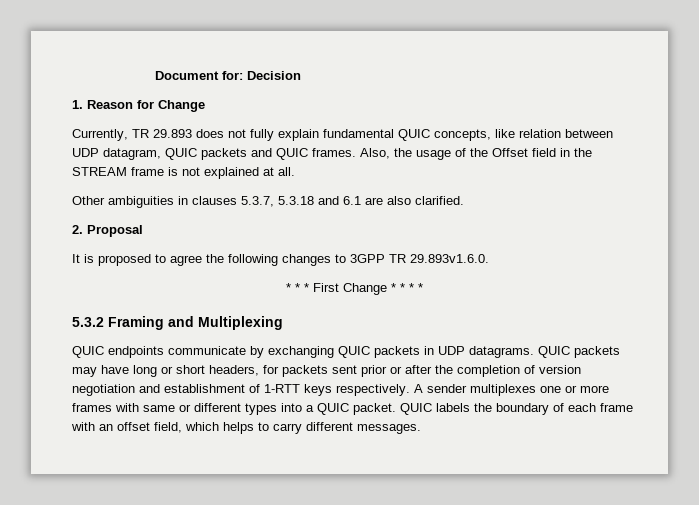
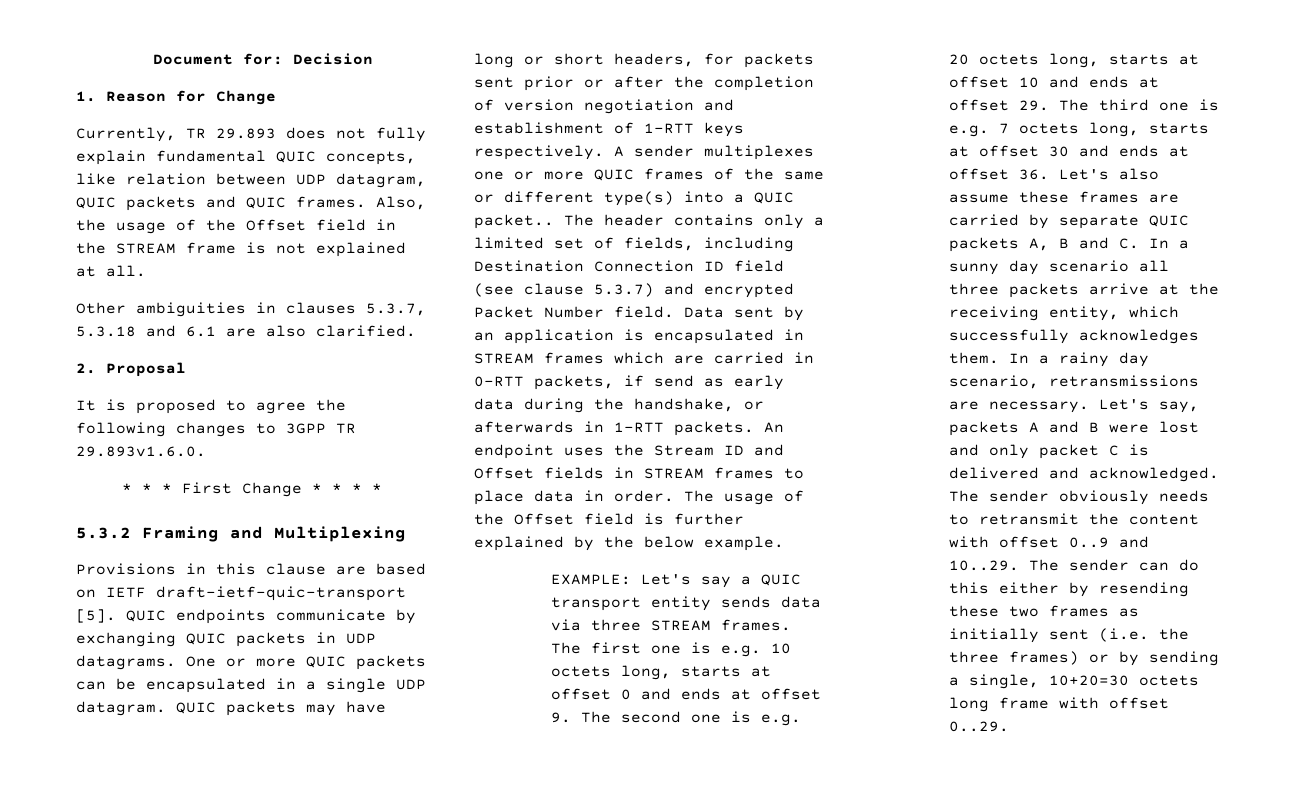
(283, 323) none -> [76,563,426,575] [76,586,406,601] [76,609,116,623] Provisions in this clause are based on IETF draft-ietf-quic-transport [5].
(534, 352) none -> [186,655,426,670] [76,678,426,693] [76,701,166,716] One or more QUIC packets can be encapsulated in a single UDP datagram.
[72,403,139,412] frames with -> [594,168,774,181] QUIC frames of the
[245,403,277,415] types -> [604,191,674,206] type(s)
[353,403,633,415] [71,422,421,434] packet. QUIC labels the boundary of each frame with an offset field, which helps to carry different messages. -> [474,214,824,229] [474,237,794,252] [474,260,784,272] [474,283,794,298] [474,306,804,321] [474,329,804,344] [474,352,814,364] [474,375,784,390] [474,398,764,413] [474,421,784,436] [474,444,784,459] [474,467,804,479] [474,490,804,505] [474,513,744,525] [474,536,784,551] [550,574,801,588] [550,596,821,611] [550,619,791,631] [550,642,791,657] [550,665,771,680] [550,688,821,700] [550,711,801,726] [948,53,1199,68] [948,76,1159,88] [948,99,1219,111] [948,122,1209,137] [948,145,1189,157] [948,168,1159,180] [948,191,1179,203] [948,214,1189,229] [948,237,1189,252] [948,260,1169,275] [948,283,1219,298] [948,306,1179,321] [948,329,1199,344] [948,352,1149,367] [948,375,1199,389] [948,399,1199,413] [948,421,1199,436] [948,444,1149,459] [948,467,1219,482] [948,490,1209,505] [948,513,1199,525] [948,536,1149,548] [948,559,1199,571] [948,582,1189,597] [948,605,1139,617] [948,628,1189,643] [948,651,1219,666] [948,674,1199,689] [948,697,1169,712] [948,721,1009,732] packet.. The header contains only a limited set of fields, including Destination Connection ID field (see clause 5.3.7) and encrypted Packet Number field. Data sent by an application is encapsulated in STREAM frames which are carried in 0-RTT packets, if send as early data during the handshake, or afterwards in 1-RTT packets. An endpoint uses the Stream ID and Offset fields in STREAM frames to place data in order. The usage of the Offset field is further explained by the below example. // EXAMPLE: Let's say a QUIC transport entity sends data via three STREAM frames. The first one is e.g. 10 octets long, starts at offset 0 and ends at offset 9. The second one is e.g. 20 octets long, starts at offset 10 and ends at offset 29. The third one is e.g. 7 octets long, starts at offset 30 and ends at offset 36. Let's also assume these frames are carried by separate QUIC packets A, B and C. In a sunny day scenario all three packets arrive at the receiving entity, which successfully acknowledges them. In a rainy day scenario, retransmissions are necessary. Let's say, packets A and B were lost and only packet C is delivered and acknowledged. The sender obviously needs to retransmit the content with offset 0..9 and 10..29. The sender can do this either by resending these two frames as initially sent (i.e. the three frames) or by sending a single, 10+20=30 octets long frame with offset 0..29.

